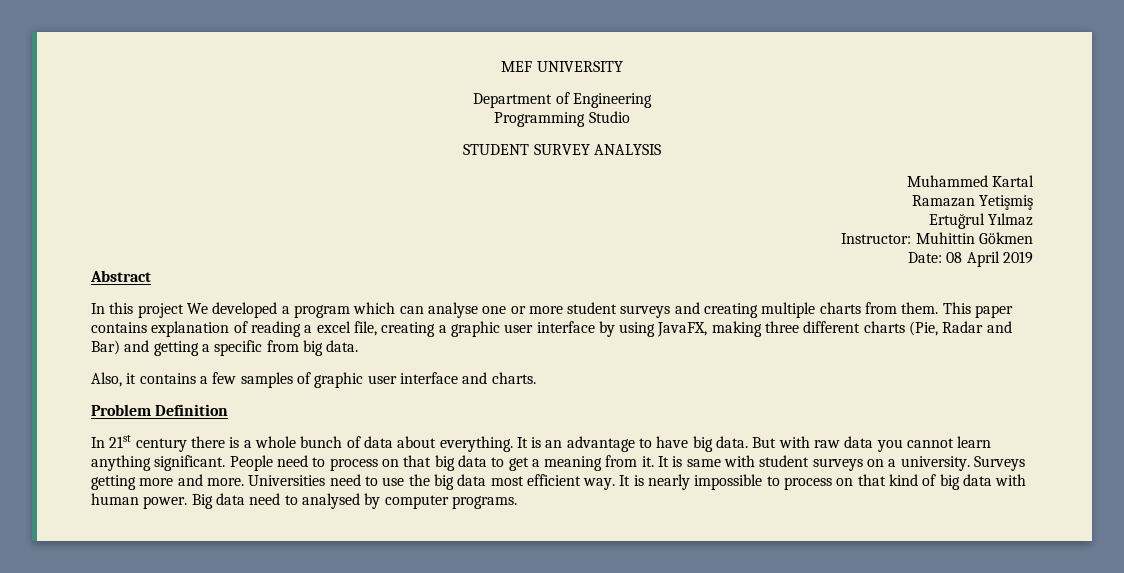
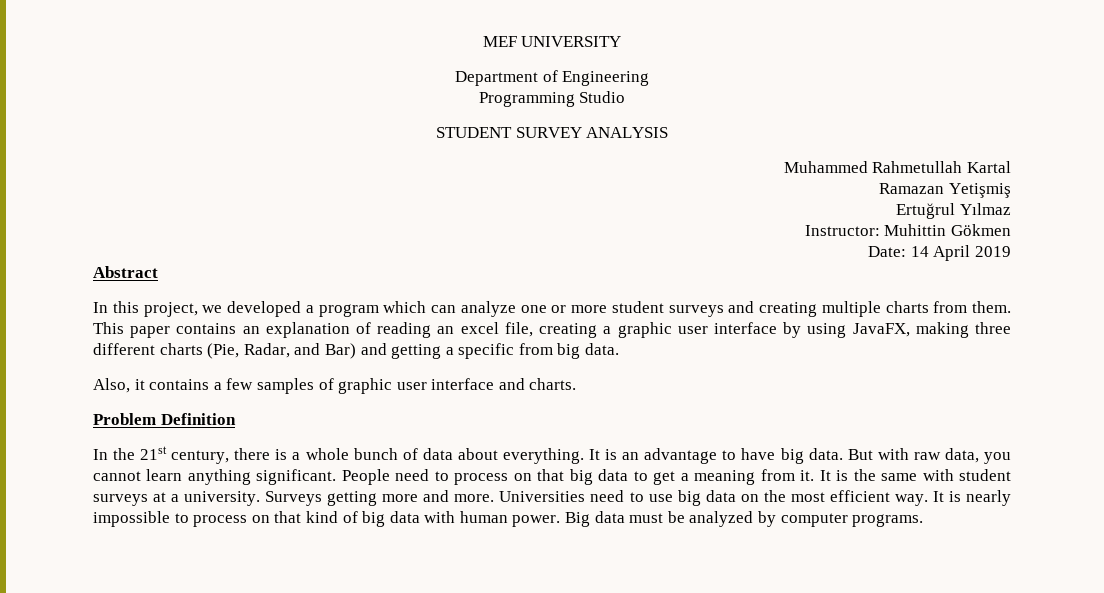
(988, 181) none -> [872,161,963,173] Rahmetullah
[946,252,963,263] 08 -> [910,246,929,257] 14
[137,303,208,318] project We -> [143,302,223,317] project, we
[427,302,478,318] analyse -> [460,301,516,317] analyze
(147, 327) none -> [242,326,260,334] an
[304,325,313,333] a -> [437,326,455,334] an
[942,321,984,333] Radar -> [243,343,290,358] Radar,
[109,435,187,452] 21st century -> [113,446,230,464] the 21st century,
[844,436,874,448] data -> [944,448,979,463] data,
(683, 461) none -> [853,469,876,481] the
[867,459,885,467] on -> [153,492,167,502] at
[408,474,487,490] the big data -> [677,490,786,506] big data on the
[249,493,360,509] need to analysed -> [629,511,754,527] must be analyzed

